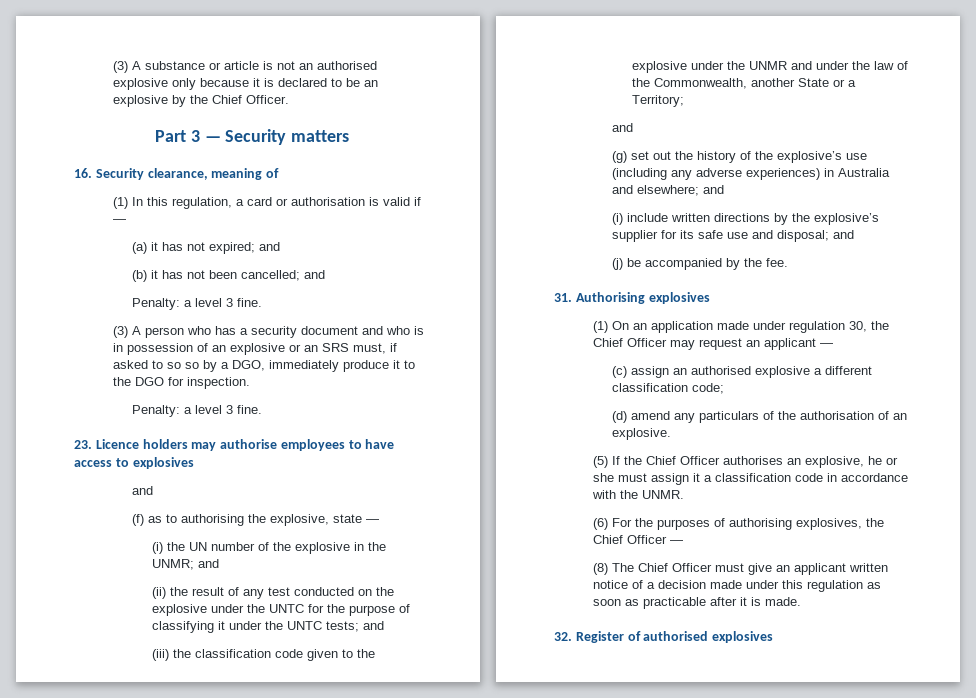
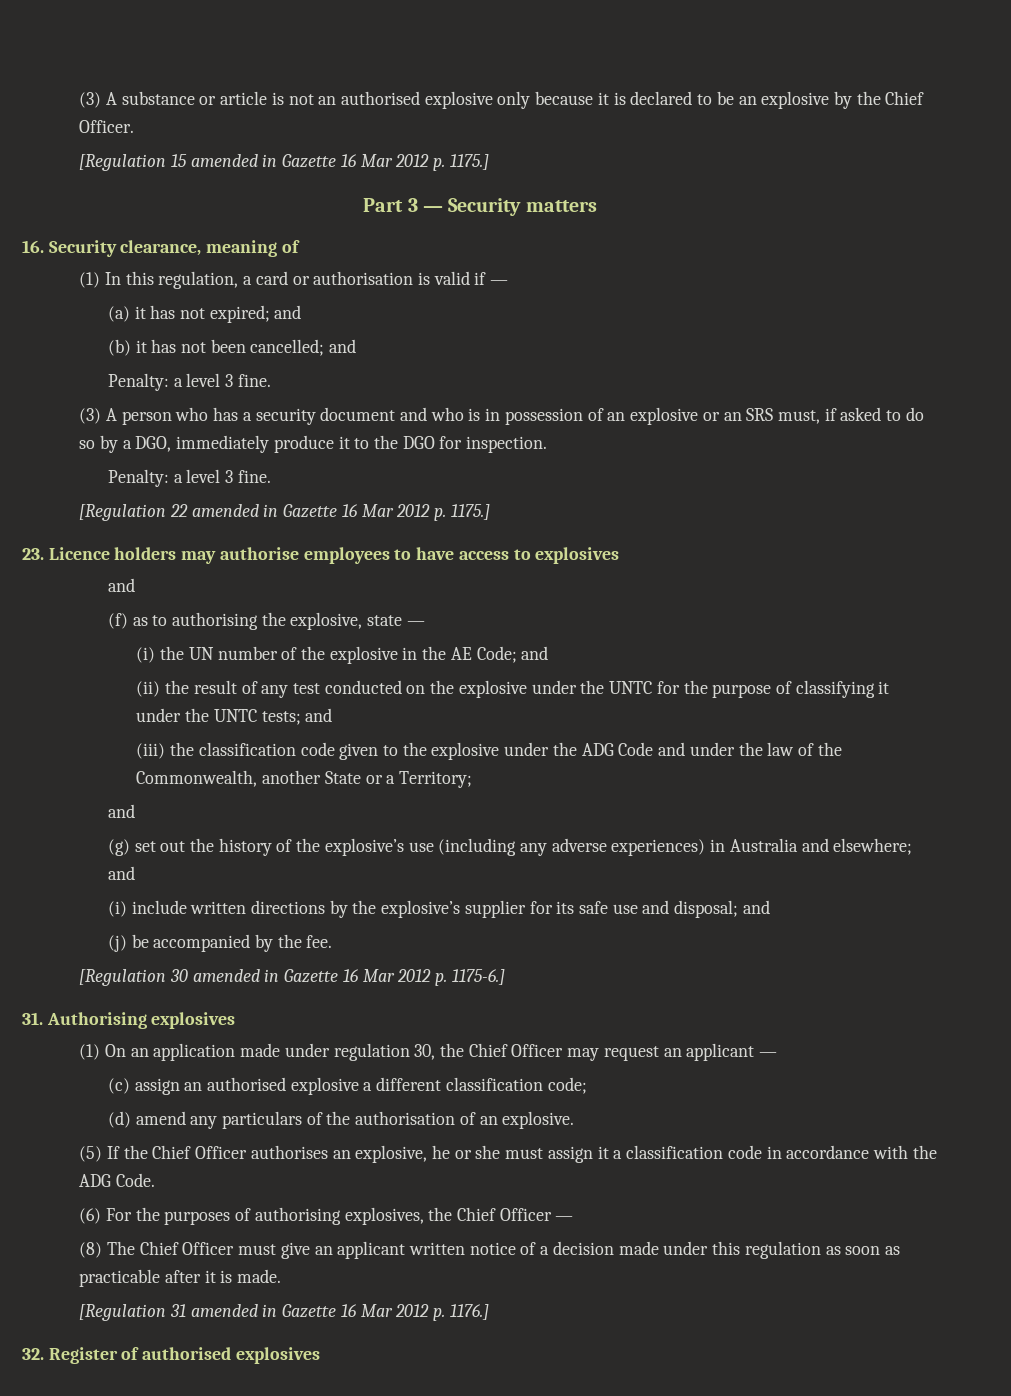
(289, 99) none -> [79,154,489,171] // [Regulation 15 amended in Gazette 16 Mar 2012 p. 1175.]
[166,362,181,369] so -> [905,407,924,421] do
(263, 409) none -> [79,504,490,521] // [Regulation 22 amended in Gazette 16 Mar 2012 p. 1175.]
[151,559,194,570] UNMR; -> [450,646,517,663] AE Code;
[748,61,787,70] UNMR -> [581,742,654,756] ADG Code
(789, 262) none -> [79,969,505,986] // [Regulation 30 amended in Gazette 16 Mar 2012 p. 1175-6.]
[641,490,684,499] UNMR. -> [79,1173,155,1187] ADG Code.
(801, 601) none -> [79,1304,489,1321] // [Regulation 31 amended in Gazette 16 Mar 2012 p. 1176.]

